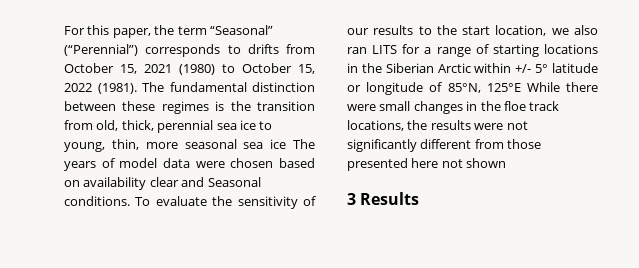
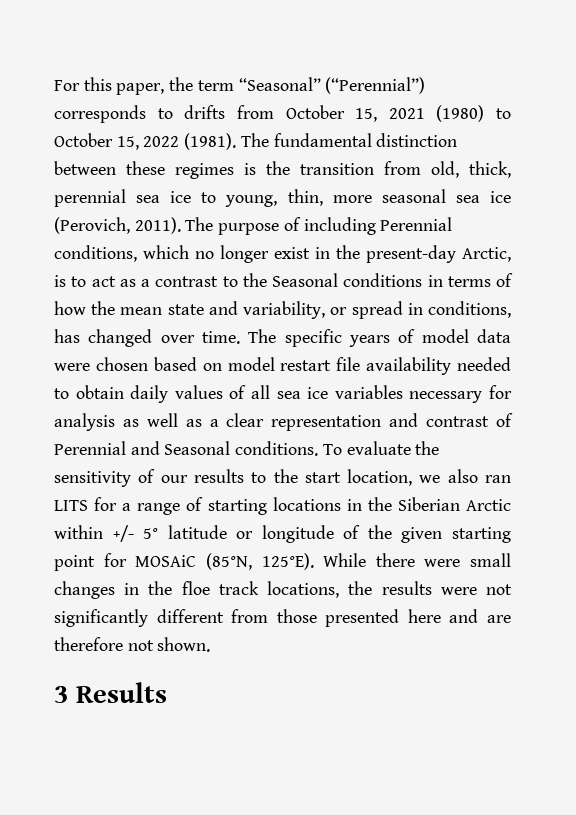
[293,139,315,149] The -> [54,217,453,235] [54,245,511,263] [54,273,513,287] [54,301,512,319] [54,329,342,347] (Perovich, 2011). The purpose of including Perennial conditions, which no longer exist in the present-day Arctic, is to act as a contrast to the Seasonal conditions in terms of how the mean state and variability, or spread in conditions, has changed over time. The specific
[83,177,179,190] availability clear -> [227,357,511,375] [54,385,512,403] [54,413,513,431] [54,441,126,455] model restart file availability needed to obtain daily values of all sea ice variables necessary for analysis as well as a clear representation and contrast of Perennial
[447,83,521,93] 85°N, 125°E -> [367,525,511,543] [54,553,314,571] the given starting point for MOSAiC (85°N, 125°E).
[441,158,507,168] not shown -> [449,609,511,623] [54,637,211,652] and are therefore not shown.

